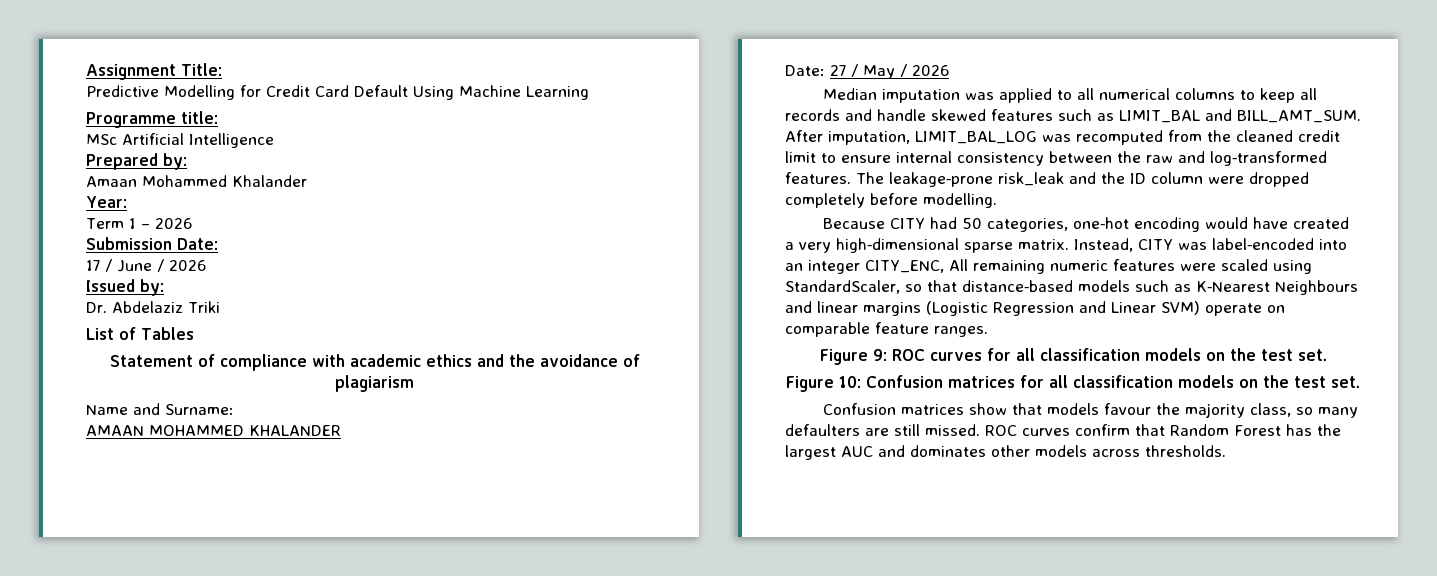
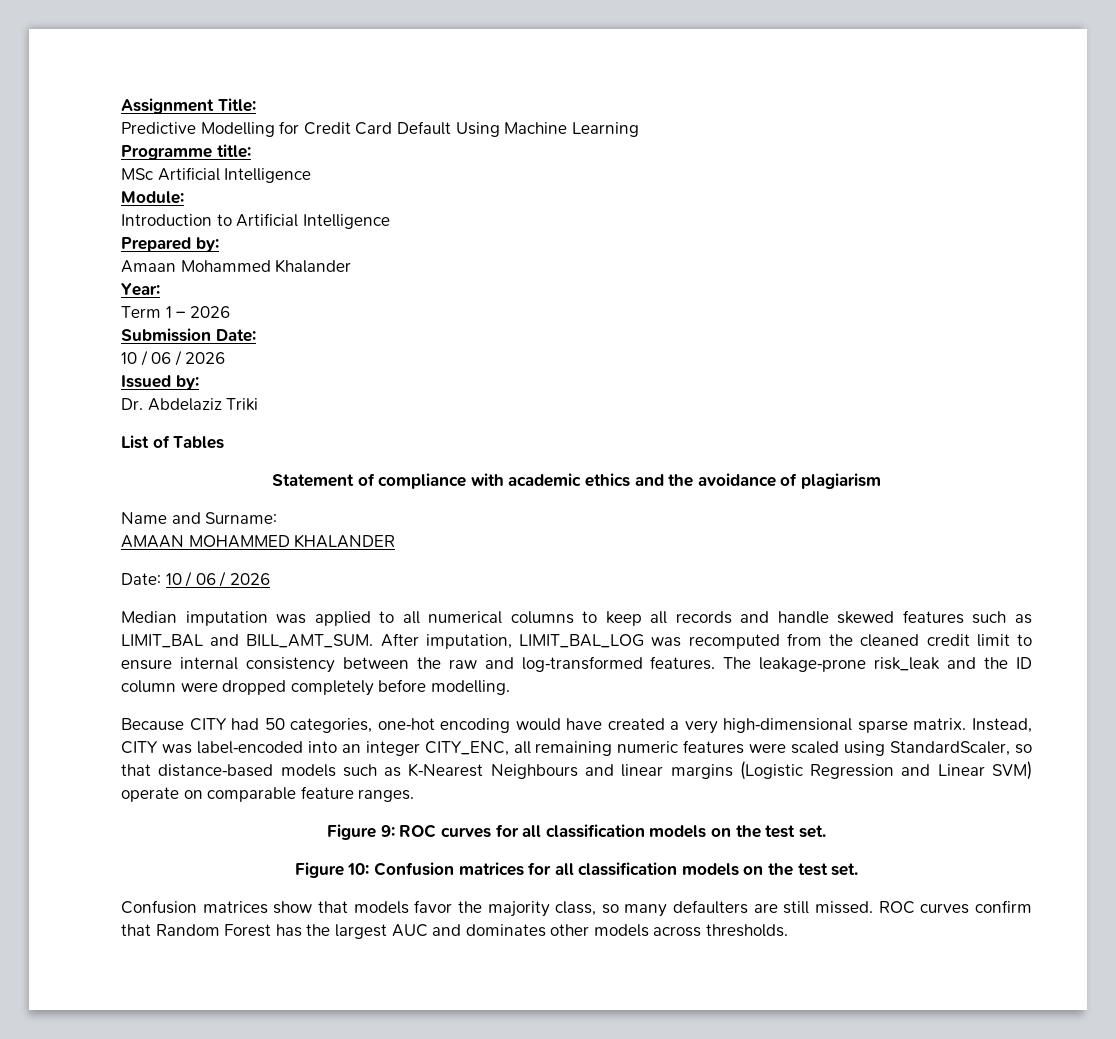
(274, 140) none -> [121,191,184,204] [121,213,390,229] // Module: // Introduction to Artificial Intelligence
[86,259,152,272] 17 / June -> [121,350,172,366] 10 / 06
[830,64,895,79] 27 / May -> [165,571,216,587] 10 / 06
[949,259,968,271] All -> [513,741,531,754] all
[1103,403,1151,415] favour -> [414,900,453,913] favor

